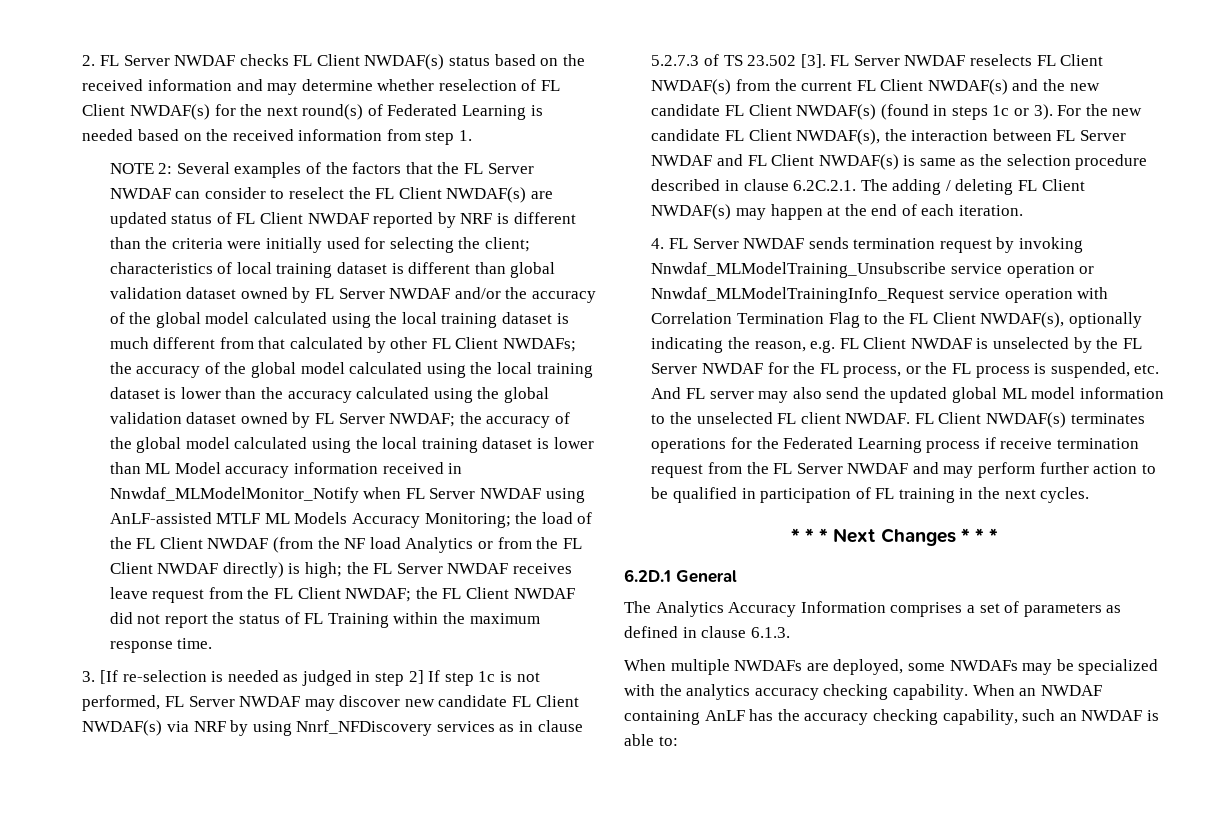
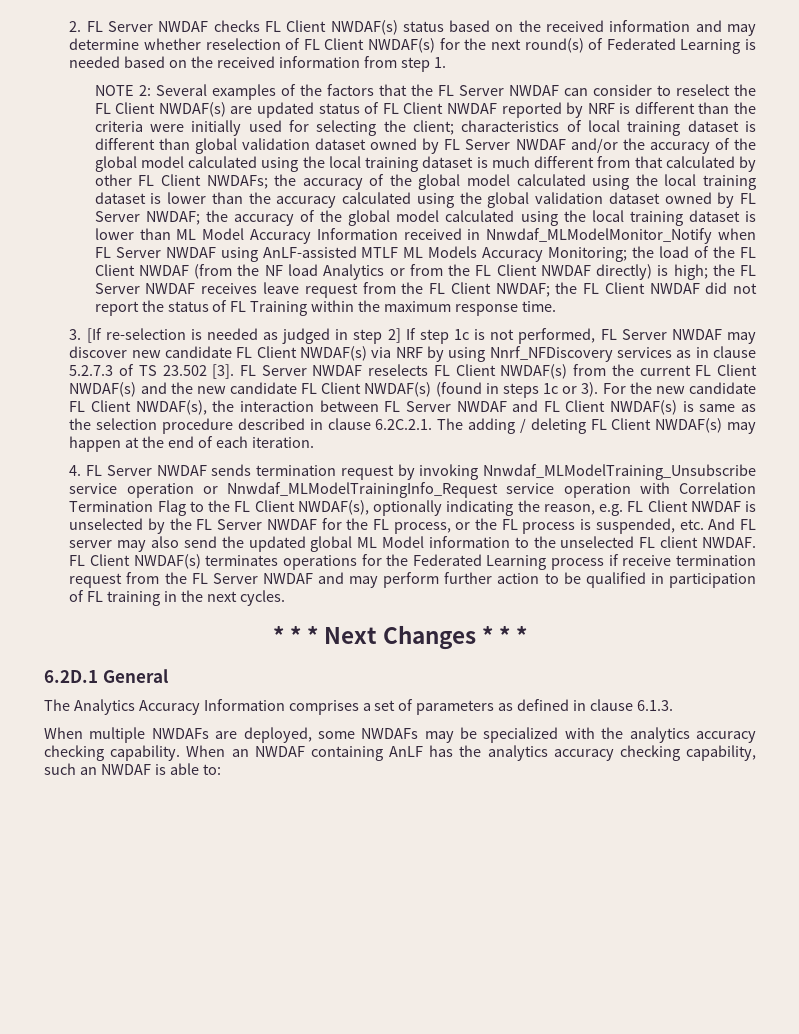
[225,462,379,478] accuracy information -> [249,228,398,244] Accuracy Information
[1031,387,1076,399] model -> [382,536,425,548] Model
(800, 715) none -> [487,745,548,761] analytics

